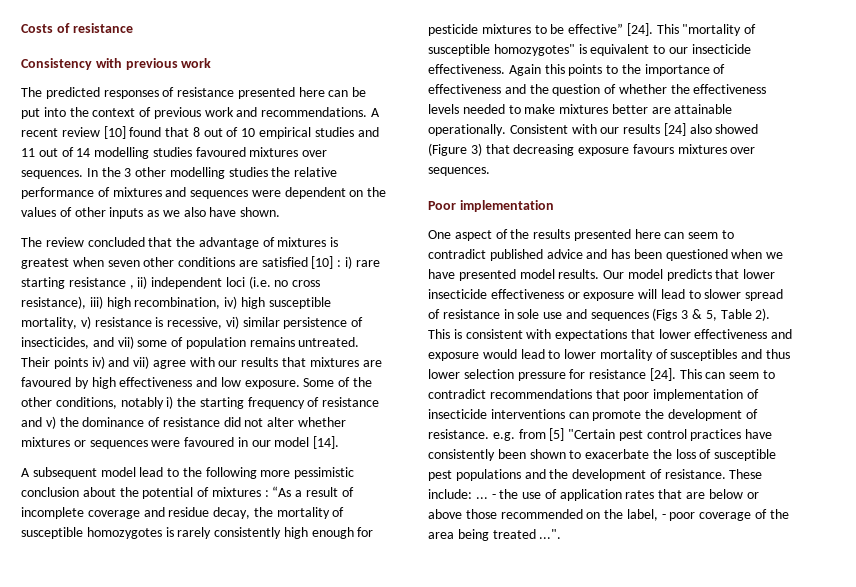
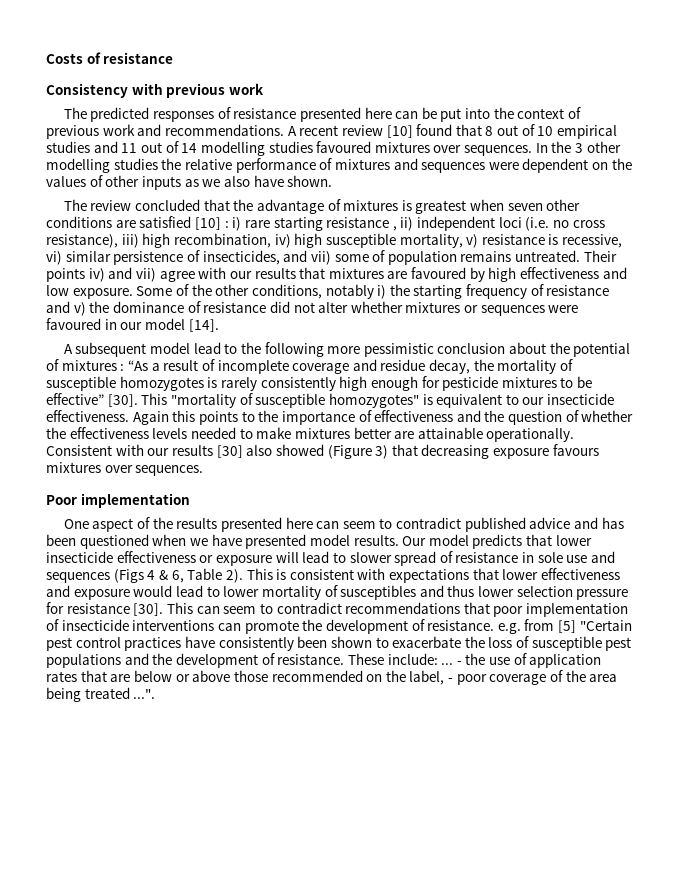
[626,23,653,36] [24]. -> [107,394,138,407] [30].
[663,123,686,136] [24] -> [216,445,243,458] [30]
[681,309,717,321] 3 & 5, -> [147,570,184,583] 4 & 6,
[649,368,676,381] [24]. -> [133,603,164,616] [30].

